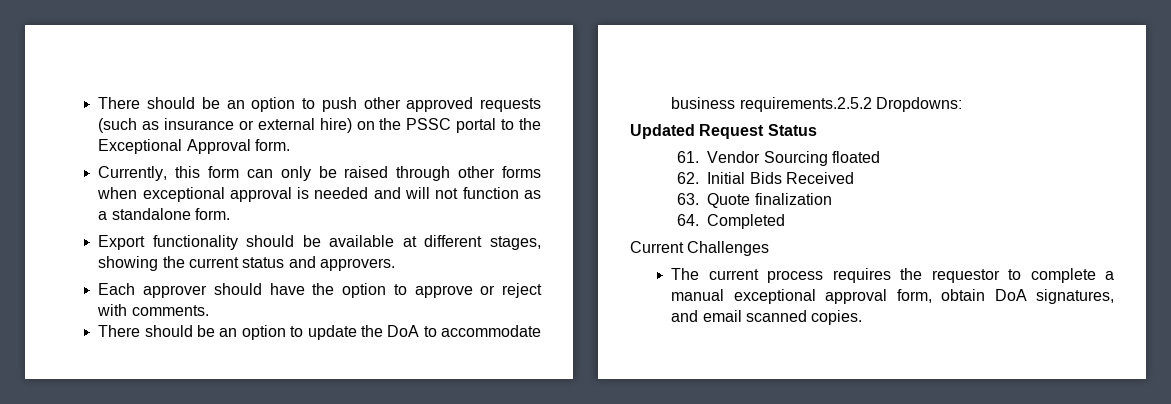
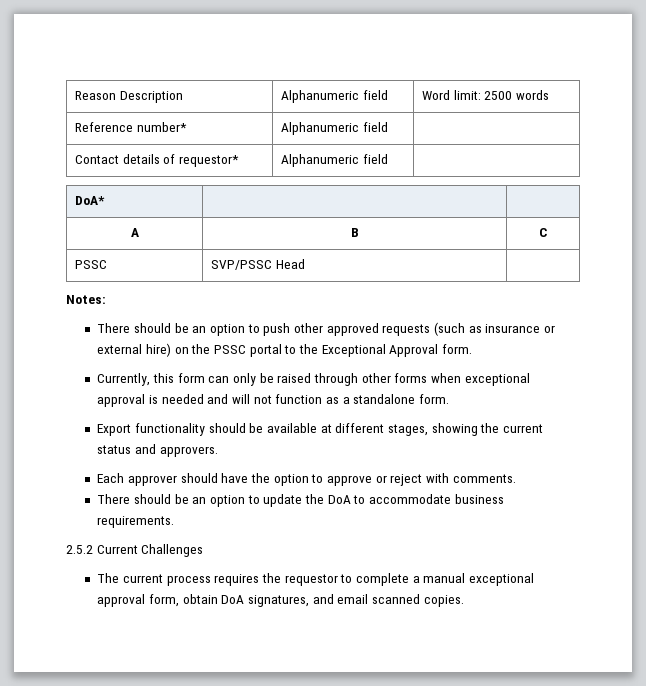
(98, 103) none -> [74,91,183,103] [280,90,388,103] [421,90,549,100] [74,122,187,132] [280,122,388,135] [74,154,239,167] [280,154,388,167] [74,196,105,205] [130,228,139,237] [350,228,359,237] [539,228,547,237] [74,260,107,269] [210,259,305,270] [66,295,106,304] Reason Description | Alphanumeric field | Word limit: 2500 words // Reference number* | Alphanumeric field | // Contact details of requestor* | Alphanumeric field | // DoA* | | // A | B | C // PSSC | SVP/PSSC Head | // Notes: //
[739,97,962,112] [630,124,817,139] [677,151,880,166] [677,172,854,184] [677,193,832,208] [677,214,786,229] requirements.2.5.2 Dropdowns: // Updated Request Status // 61. Vendor Sourcing floated // 62. Initial Bids Received // 63. Quote finalization // 64. Completed // -> [97,516,175,528] [66,545,93,554] requirements. // 2.5.2

